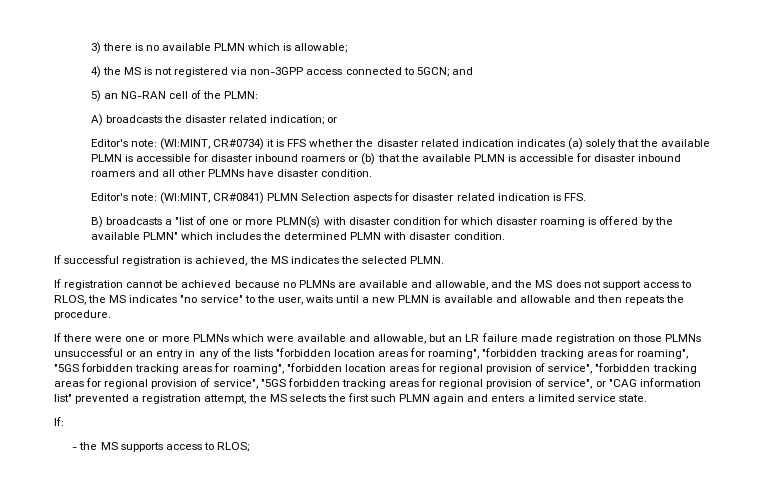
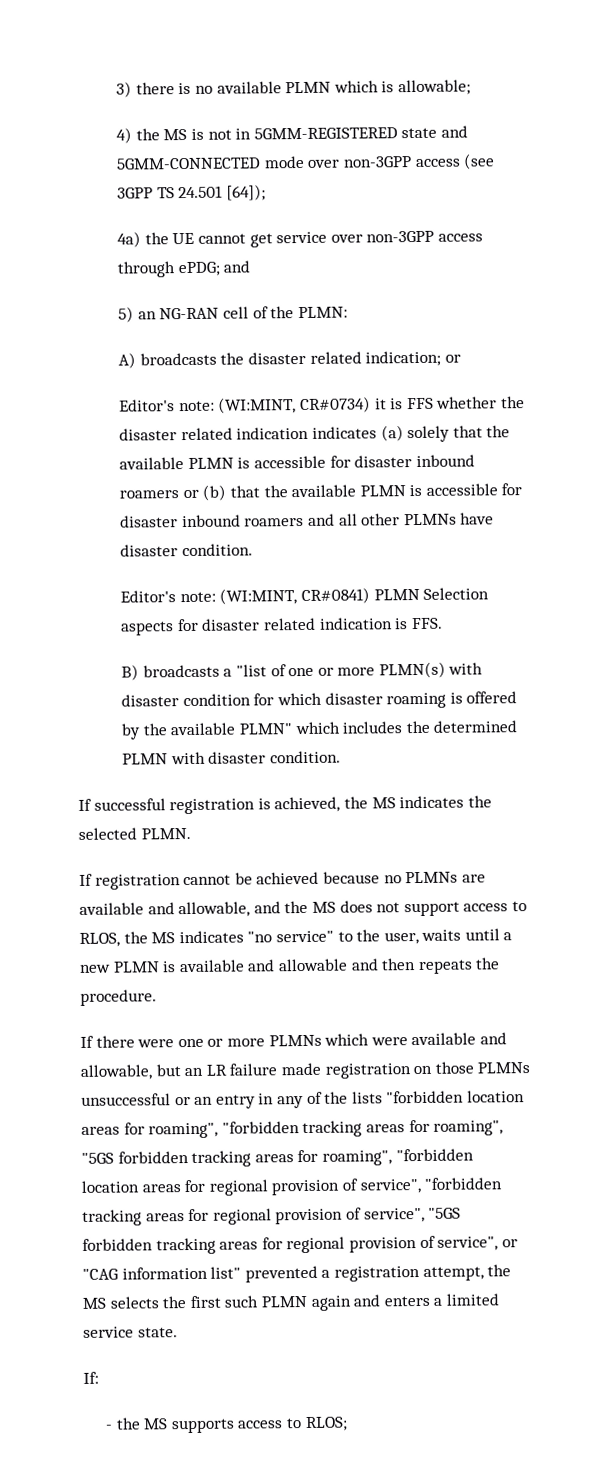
[174,67,449,77] registered via non-3GPP access connected to 5GCN; -> [235,125,468,140] [116,153,496,170] [117,184,266,201] [117,230,483,248] [117,261,220,278] in 5GMM-REGISTERED state and 5GMM-CONNECTED mode over non-3GPP access (see 3GPP TS 24.501 [64]); // 4a) the UE cannot get service over non-3GPP access through ePDG;

